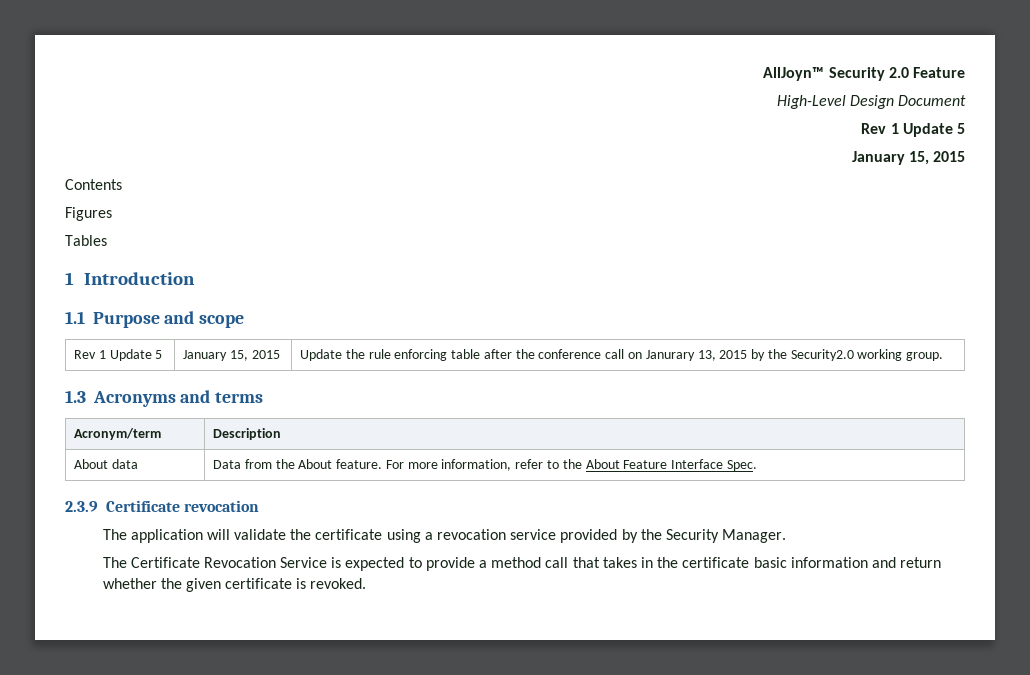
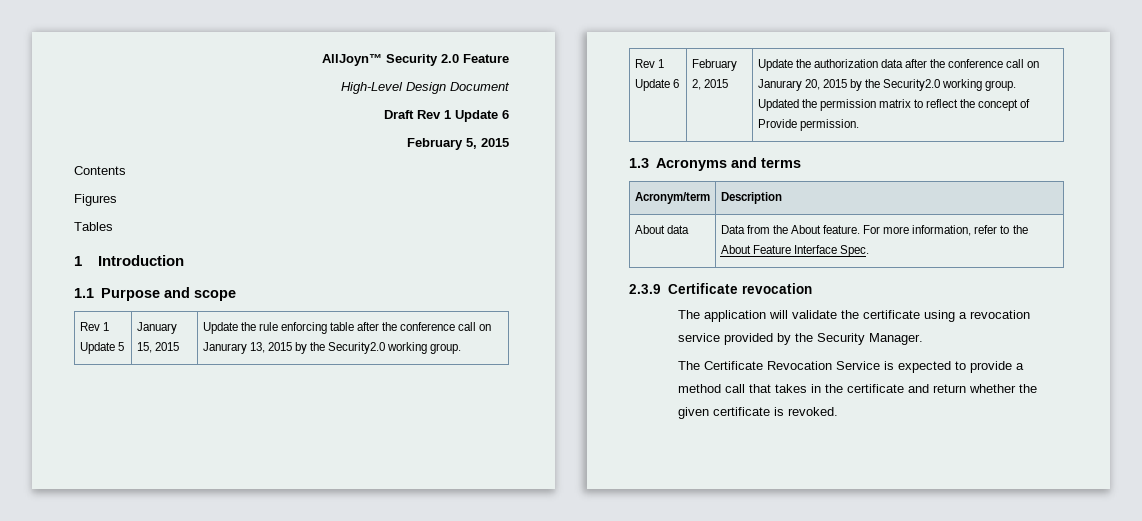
[861,123,965,137] [851,151,929,165] Rev 1 Update 5 // January 15, -> [384,110,509,122] [407,138,477,150] Draft Rev 1 Update 6 // February 5,
(944, 356) none -> [634,59,664,68] [634,79,679,91] [691,59,737,71] [691,79,728,90] [757,59,1040,71] [757,79,1017,91] [757,99,1031,111] [757,119,859,131] // Rev 1 Update 6 | February 2, 2015 | Update the authorization data after the conference call on Janurary 20, 2015 by the Security2.0 working group. Updated the permission matrix to reflect the concept of Provide permission.
[753,557,868,568] basic information -> (904, 388) none

